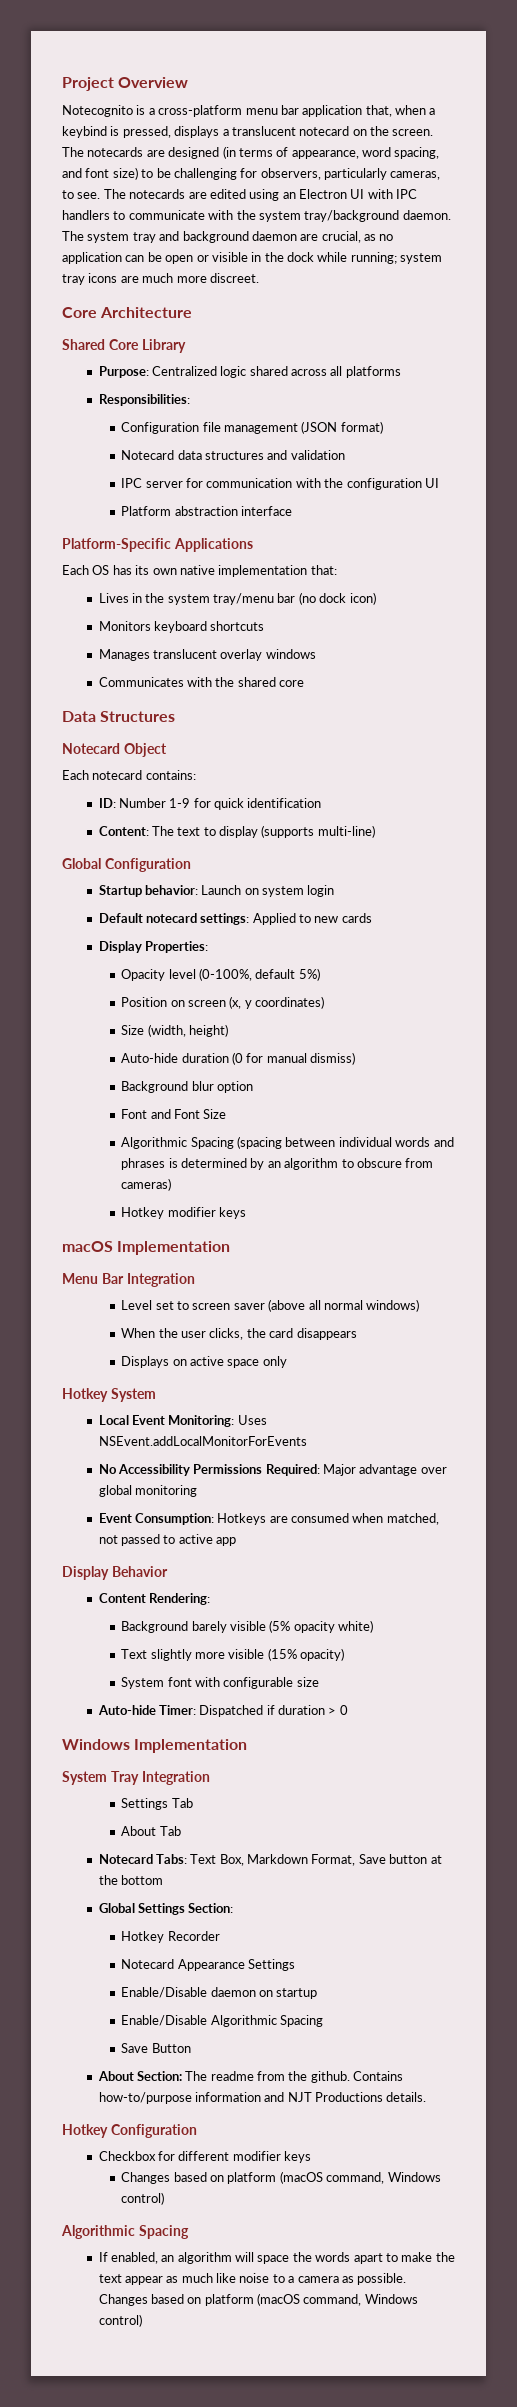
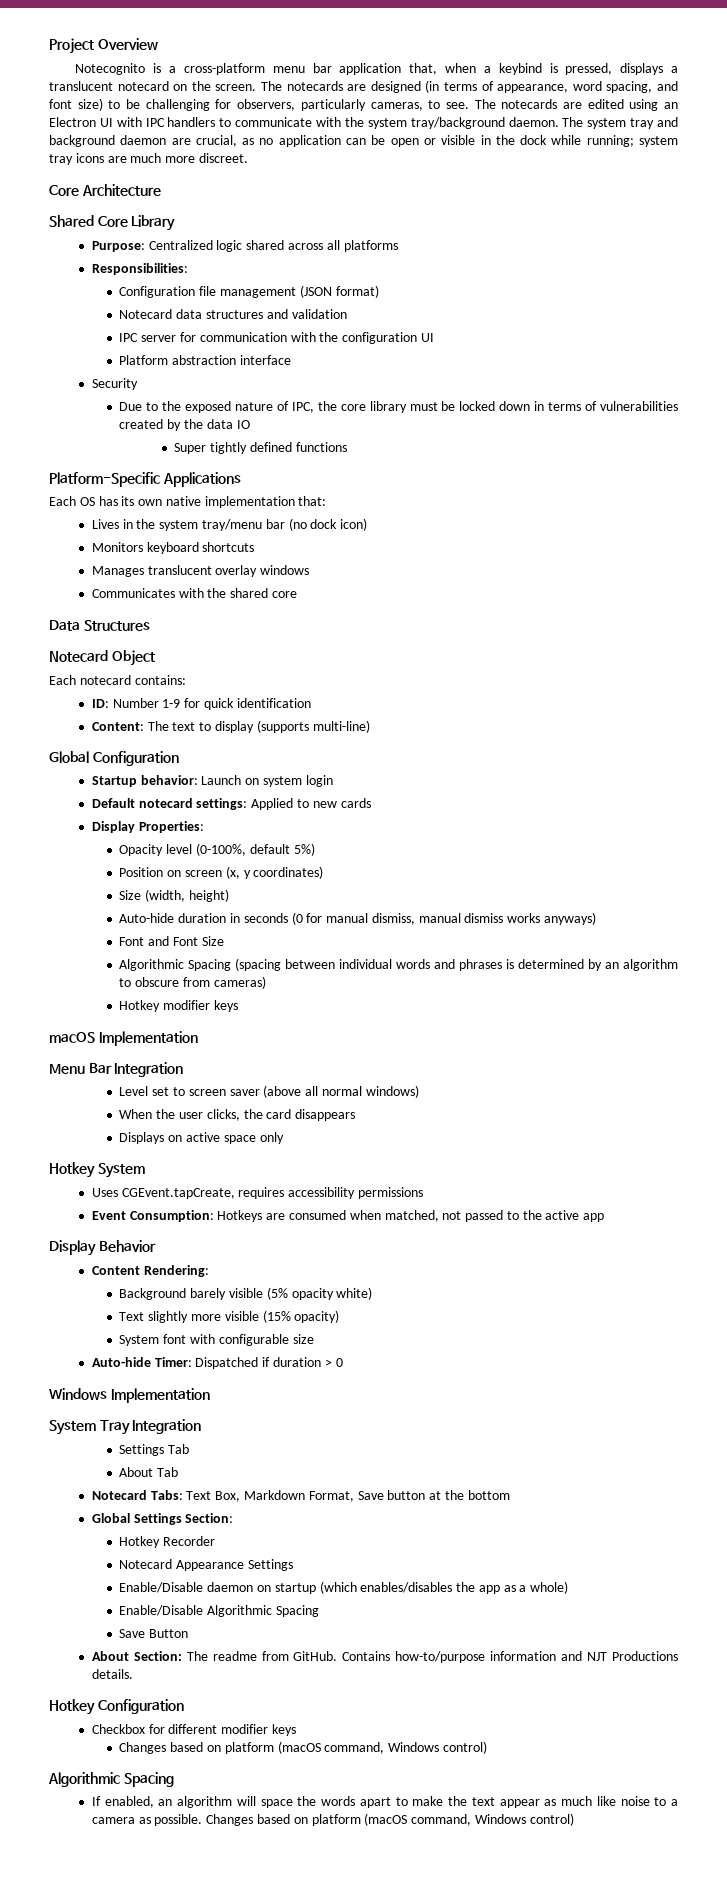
(293, 511) none -> [91,378,138,390] [119,401,678,413] [119,419,250,431] [174,442,347,454] // Security // Due to the exposed nature of IPC, the core library must be locked down in terms of vulnerabilities created by the data IO // Super tightly defined functions
(229, 1058) none -> [229,913,288,923] in seconds
[310,1052,356,1065] [121,1081,254,1093] dismiss) // Background blur option -> [371,912,596,925] dismiss, manual dismiss works anyways)
[98,1415,267,1427] [98,1436,307,1446] [98,1464,447,1476] [98,1485,197,1497] Local Event Monitoring: Uses NSEvent.addLocalMonitorForEvents // No Accessibility Permissions Required: Major advantage over global monitoring -> [91,1187,424,1199] Uses CGEvent.tapCreate, requires accessibility permissions
(176, 1539) none -> [522,1210,542,1220] the
(318, 1993) none -> [319,1581,569,1594] (which enables/disables the app as a whole)
[288,2071,350,2083] the github. -> [293,1651,338,1661] GitHub.

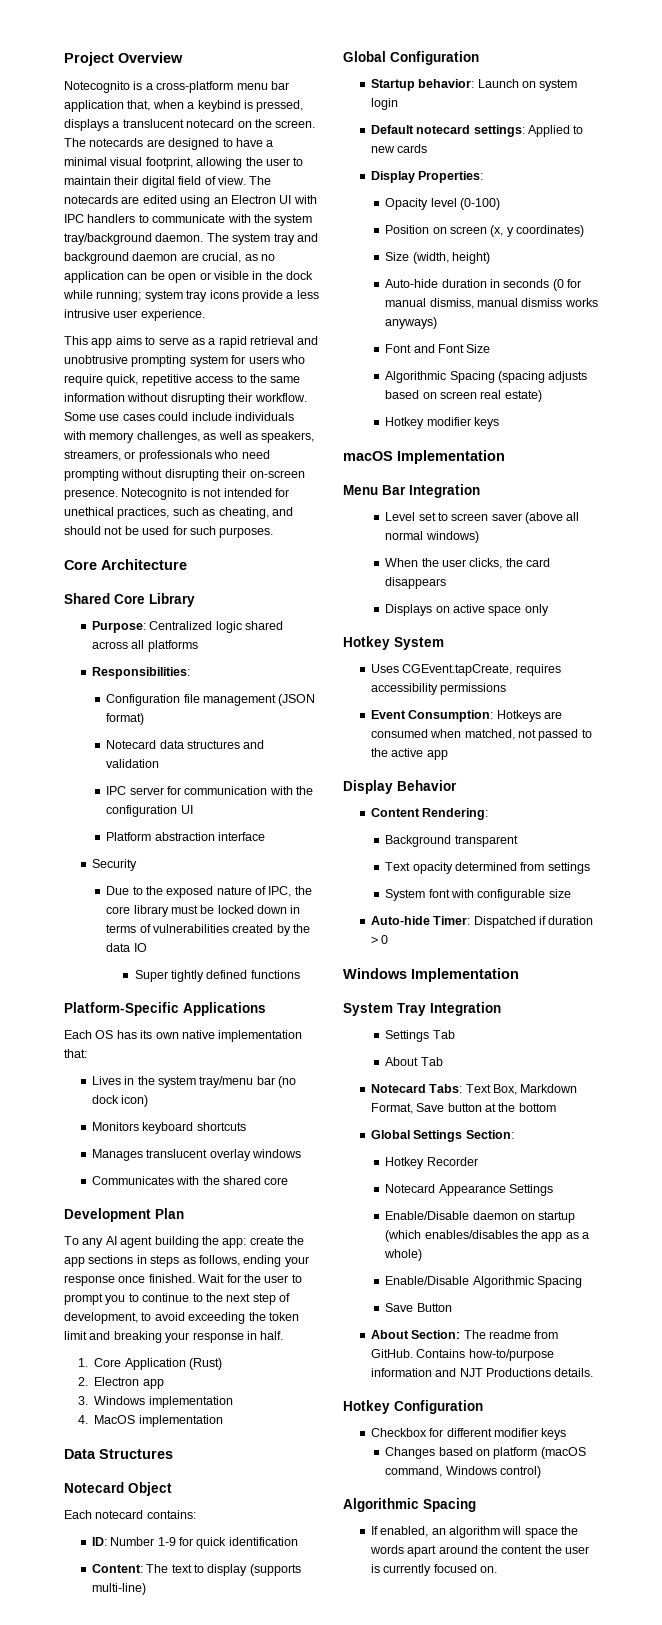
[425,80,679,93] [49,98,469,111] (in terms of appearance, word spacing, and font size) to be challenging for observers, particularly cameras, to see. -> [222,138,274,147] [64,157,304,169] [64,176,246,188] to have a minimal visual footprint, allowing the user to maintain their digital field of view.
[107,153,248,163] are much more discreet. -> [241,290,319,302] [64,309,205,321] [64,336,319,348] [64,355,305,367] [64,374,301,386] [64,393,307,405] [64,412,294,421] [63,431,315,443] [64,450,270,462] [64,469,305,481] [64,488,289,500] [64,507,293,519] [64,526,274,538] provide a less intrusive user experience. // This app aims to serve as a rapid retrieval and unobtrusive prompting system for users who require quick, repetitive access to the same information without disrupting their workflow. Some use cases could include individuals with memory challenges, as well as speakers, streamers, or professionals who need prompting without disrupting their on-screen presence. Notecognito is not intended for unethical practices, such as cheating, and should not be used for such purposes.
(298, 594) none -> [64,1208,184,1222] [64,1236,304,1248] [64,1255,309,1267] [64,1274,302,1286] [64,1293,290,1305] [64,1312,299,1324] [64,1331,284,1343] [78,1358,223,1370] [78,1377,164,1389] [78,1396,233,1408] [78,1415,223,1427] // Development Plan // To any AI agent building the app: create the app sections in steps as follows, ending your response once finished. Wait for the user to prompt you to continue to the next step of development, to avoid exceeding the token limit and breaking your response in half. // 1. Core Application (Rust) // 2. Electron app // 3. Windows implementation // 4. MacOS implementation
[195,843,315,856] (0-100%, default 5%) -> [459,198,500,210] (0-100)
[285,959,678,971] [119,976,266,989] between individual words and phrases is determined by an algorithm to obscure from cameras) -> [548,371,588,383] [385,390,542,402] adjusts based on screen real estate)
[190,1287,373,1300] [119,1310,340,1323] barely visible (5% opacity white) // Text slightly more visible (15% opacity) -> [454,835,518,847] [385,862,590,874] transparent // Text opacity determined from settings
[395,1796,678,1808] [91,1813,574,1826] to make the text appear as much like noise to a camera as possible. Changes based on platform (macOS command, Windows control) -> [438,1545,590,1554] [370,1564,498,1576] around the content the user is currently focused on.

